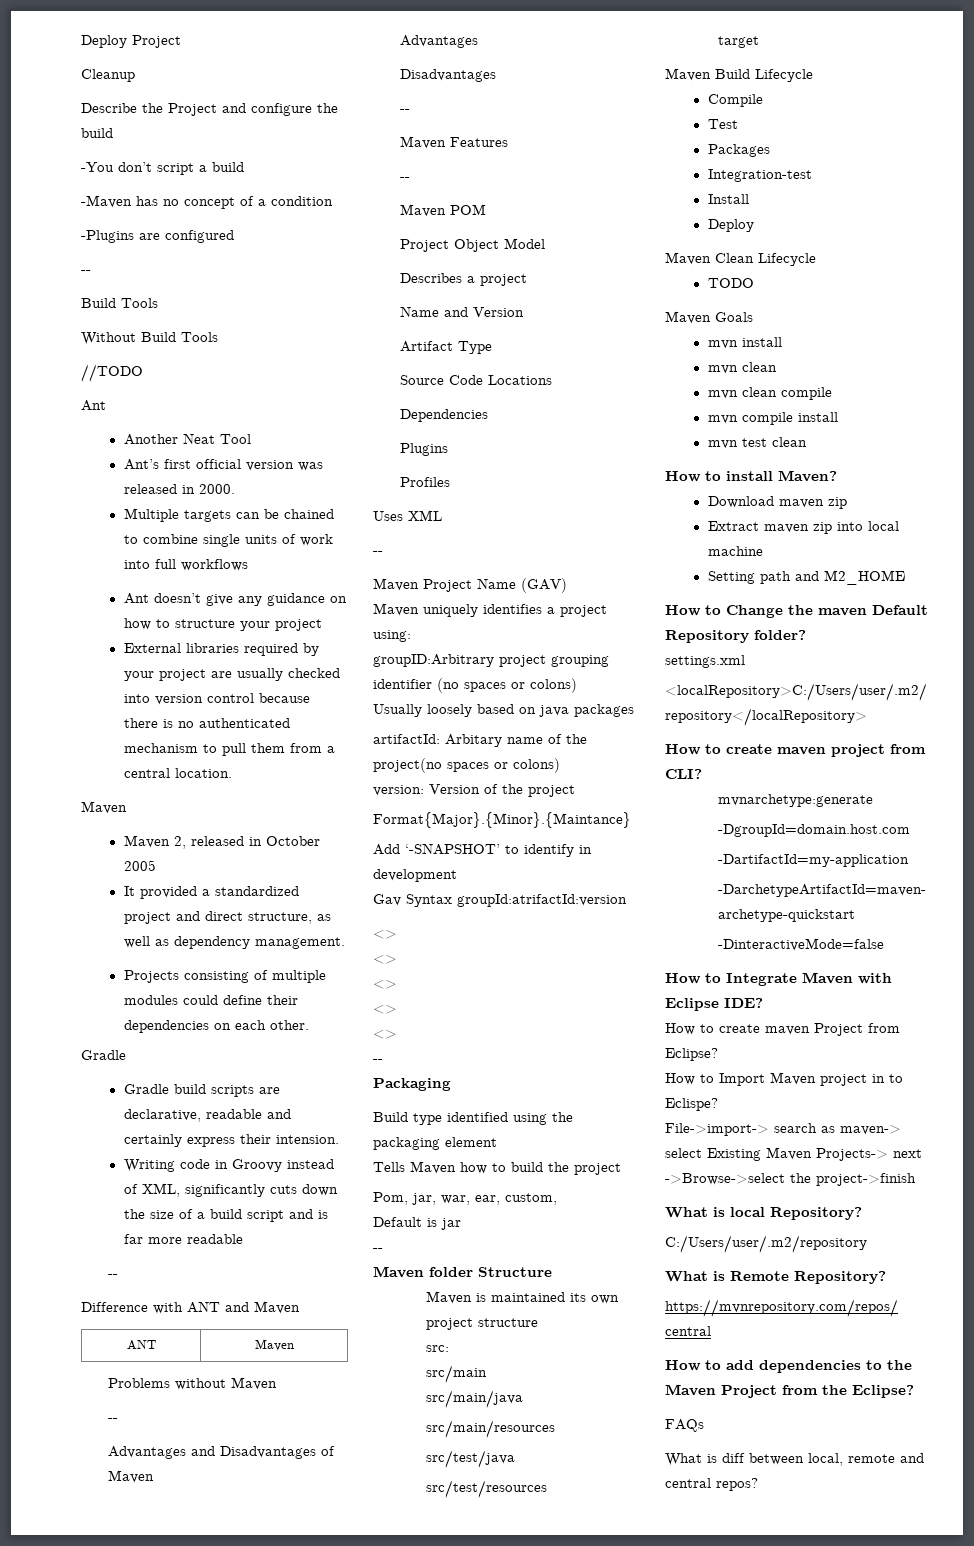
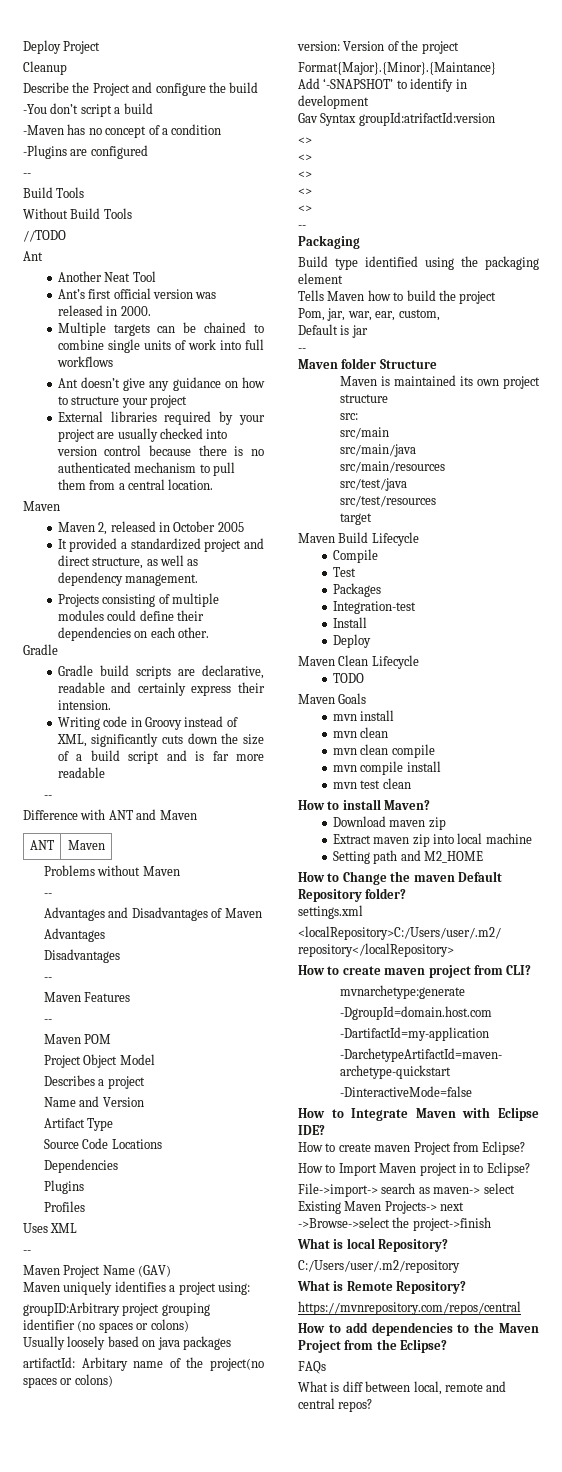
[665,1098,718,1111] Eclispe? -> [486,1162,530,1176] Eclipse?

